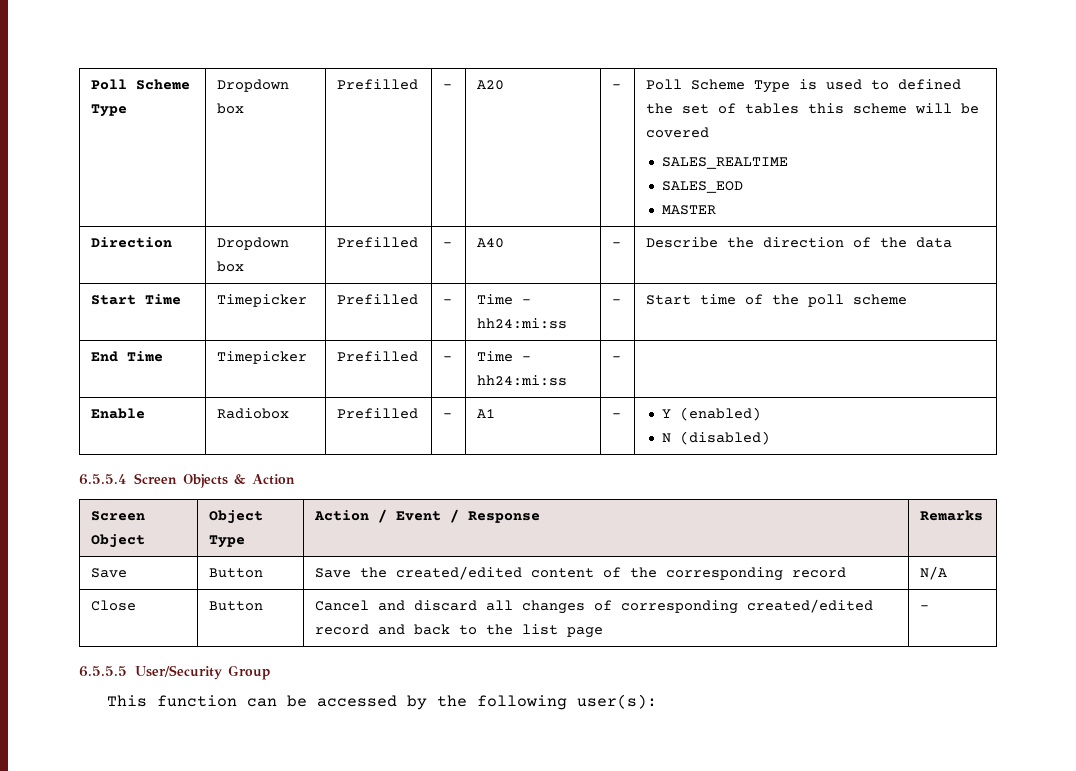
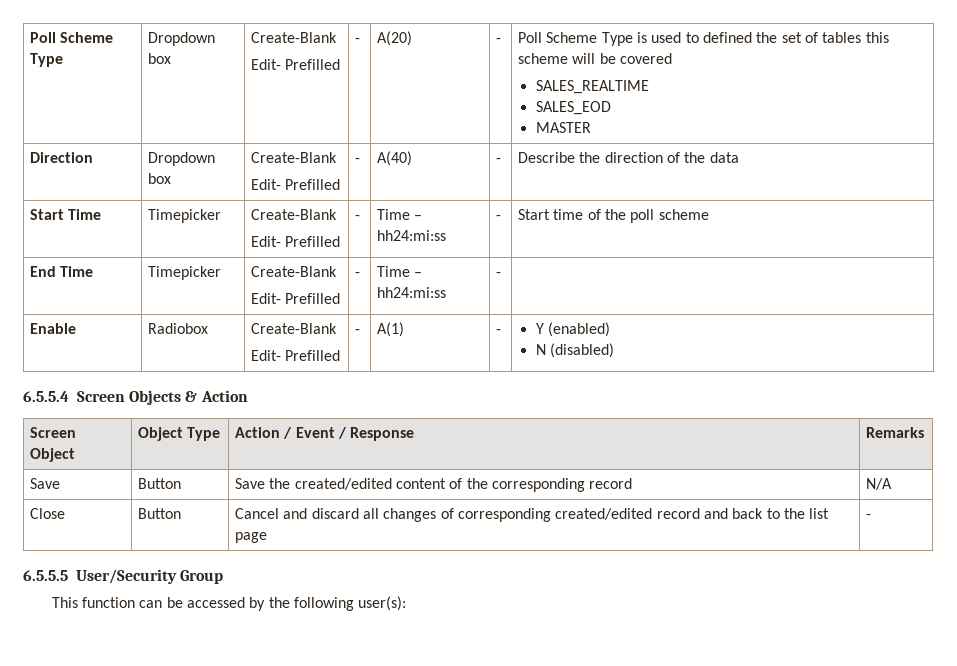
[336,79,418,90] [442,84,452,89] [476,80,504,90] Prefilled | - | A20 -> [251,32,338,43] [251,59,341,70] [355,38,361,43] [377,31,413,46] Create-Blank // Edit- Prefilled | - | A(20)
[336,237,418,248] [442,242,452,247] [476,238,504,248] Prefilled | - | A40 -> [251,152,338,163] [251,179,341,190] [355,158,361,163] [377,151,413,166] Create-Blank // Edit- Prefilled | - | A(40)
(307, 300) none -> [251,209,338,220] [251,236,282,247] Create-Blank // Edit-
(307, 357) none -> [251,266,338,277] [251,293,282,304] Create-Blank // Edit-
[336,408,418,419] [442,413,452,418] [476,409,495,418] Prefilled | - | A1 -> [251,323,338,334] [251,350,341,361] [355,329,361,334] [377,322,405,337] Create-Blank // Edit- Prefilled | - | A(1)

